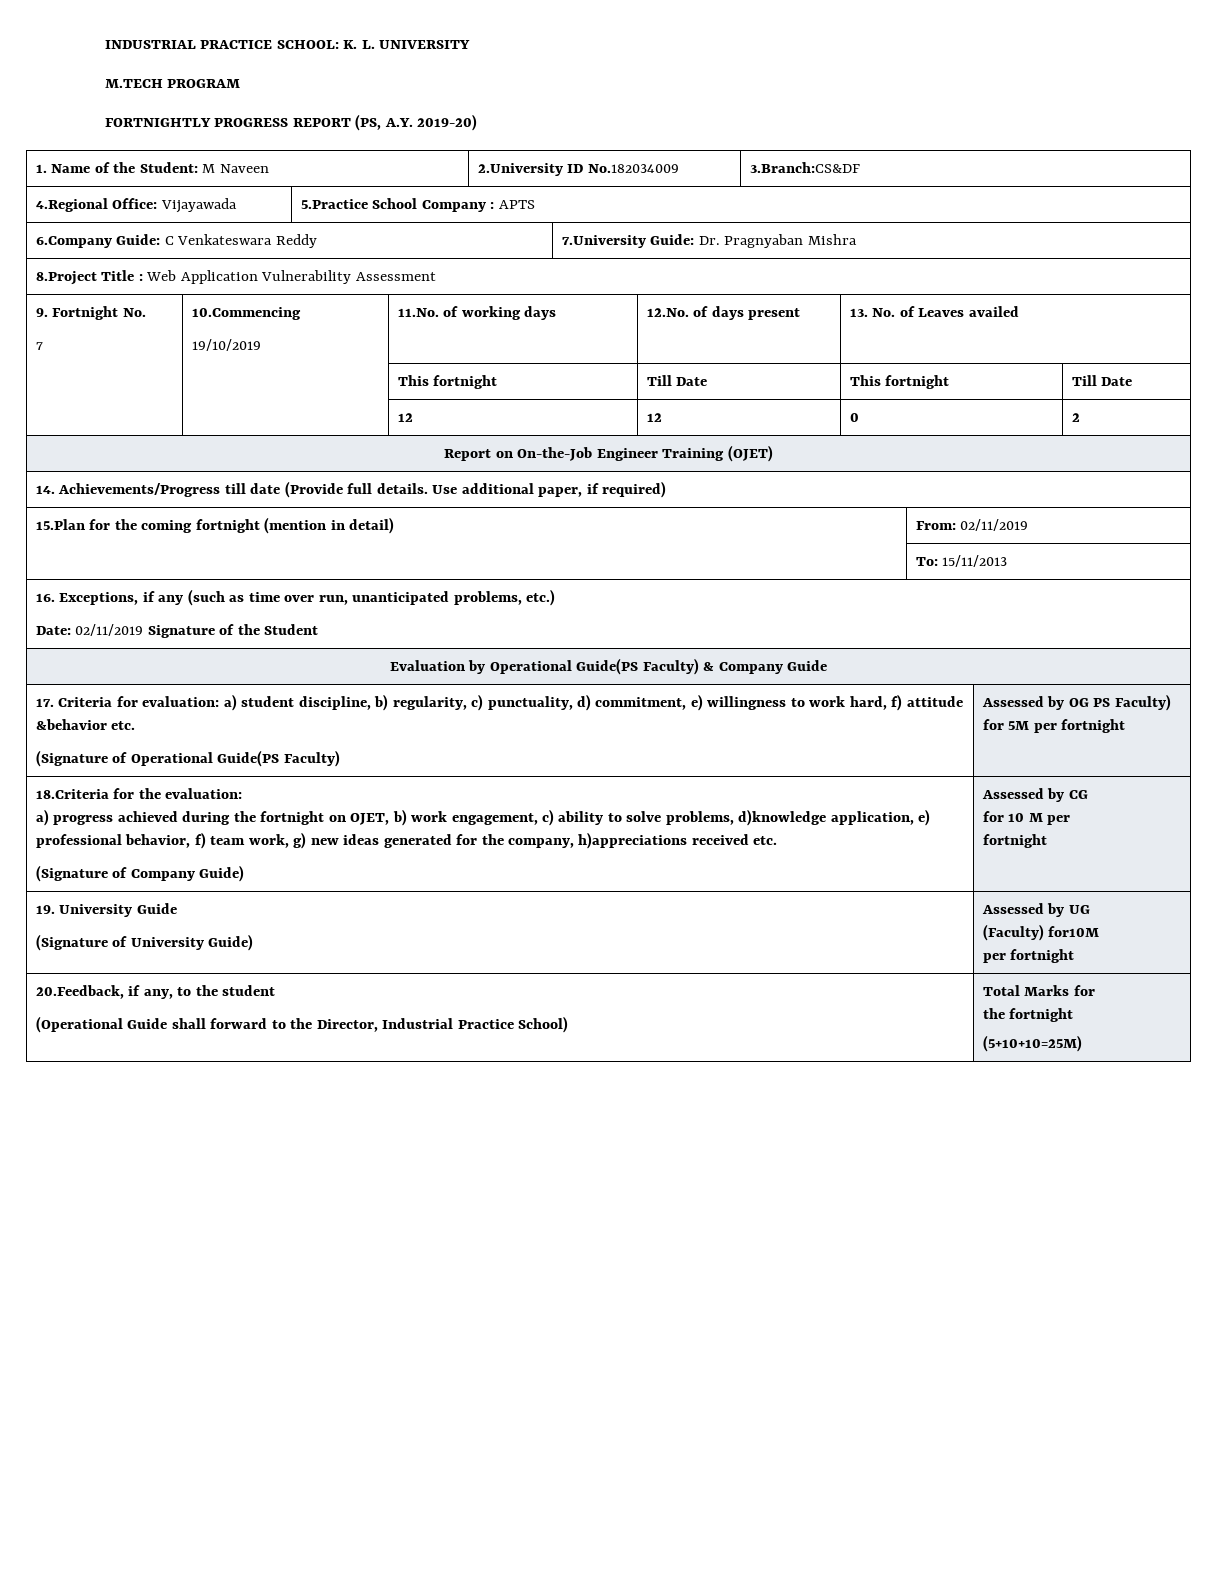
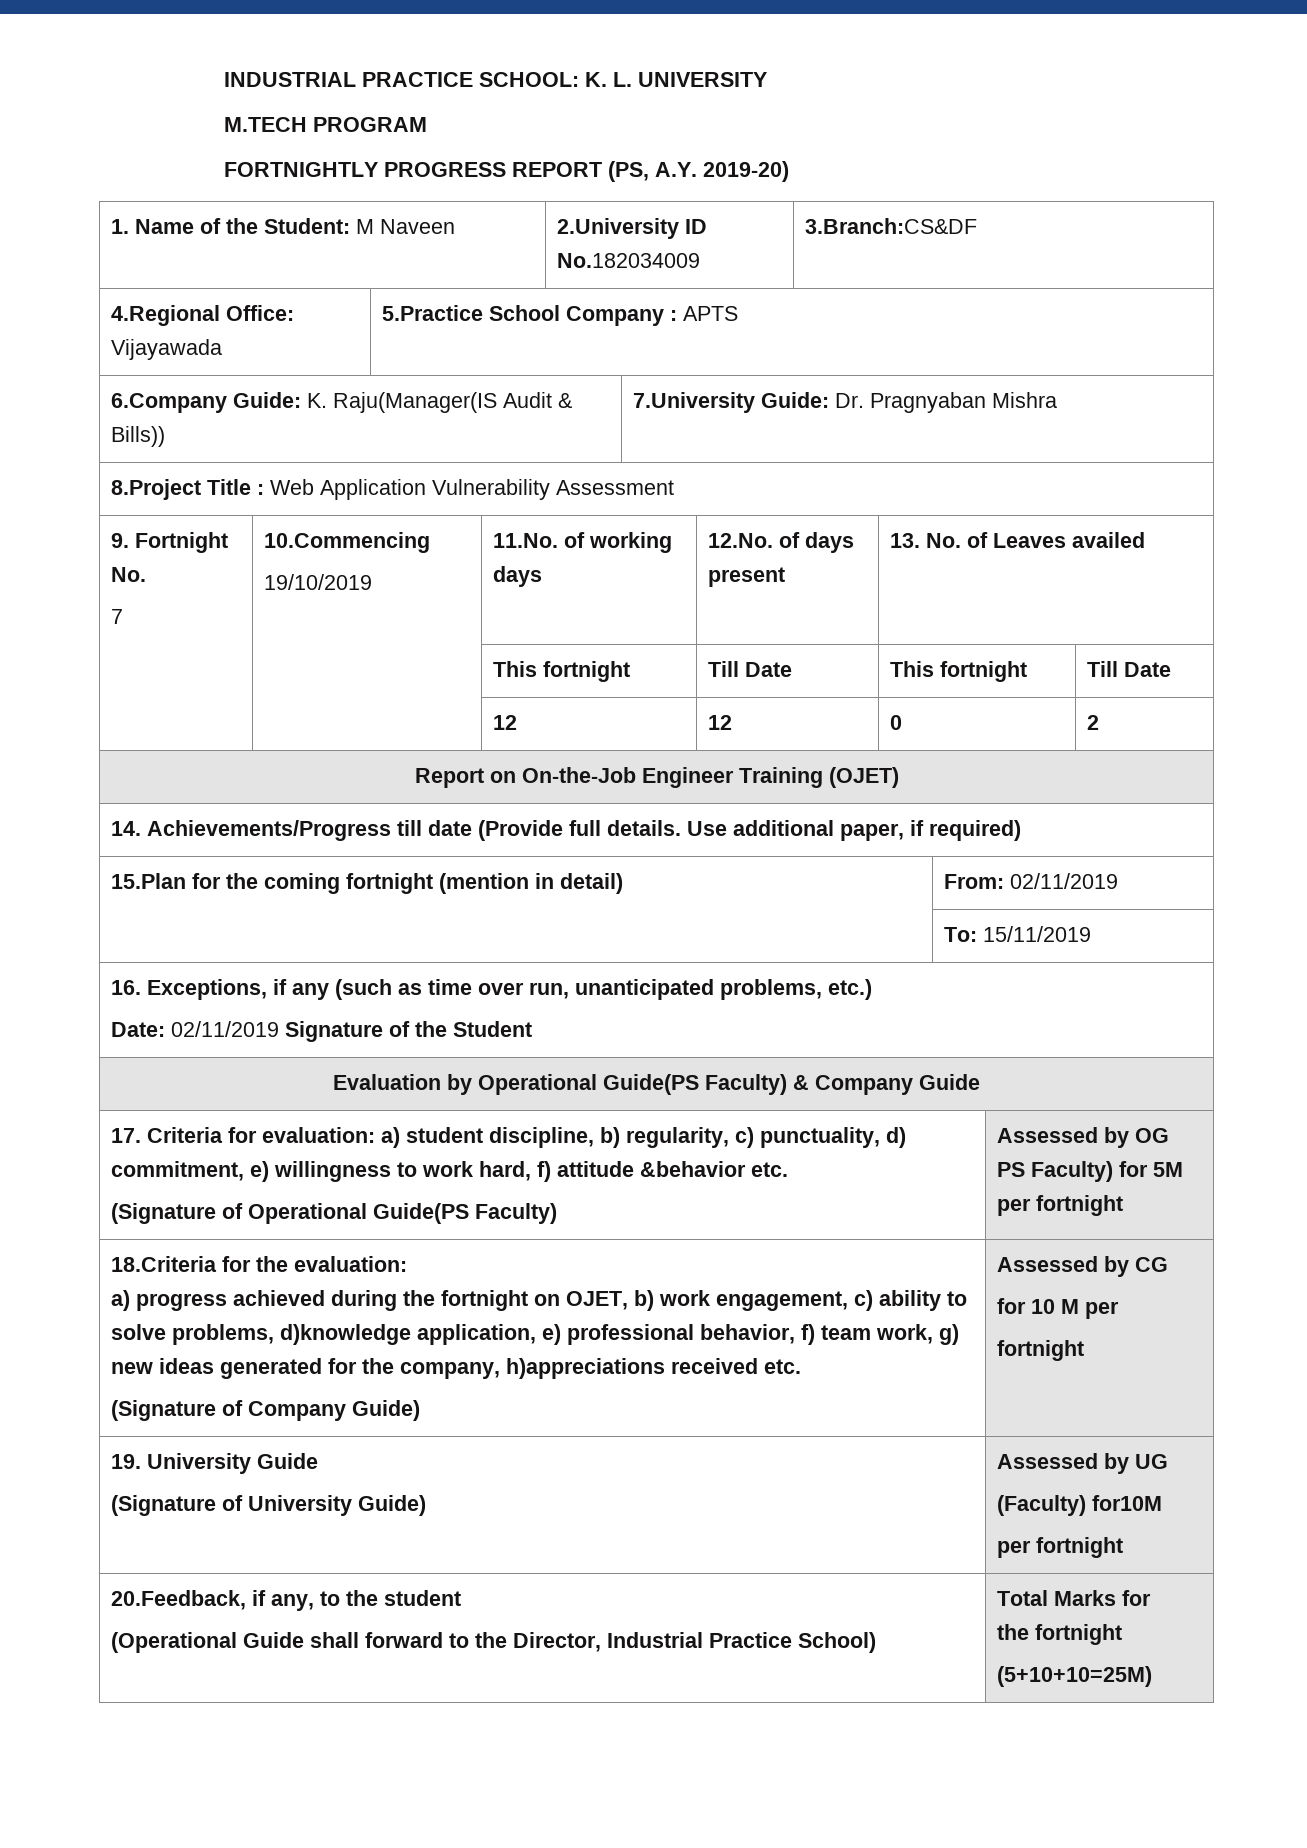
[164,234,317,248] C Venkateswara Reddy -> [306,392,572,413] [110,426,165,447] K. Raju(Manager(IS Audit & Bills))
[942,555,1008,567] 15/11/2013 -> [982,926,1091,942] 15/11/2019

